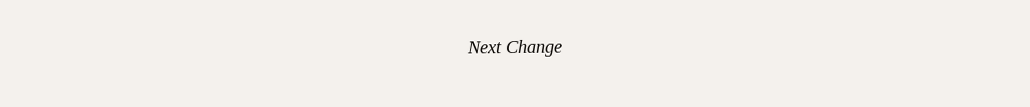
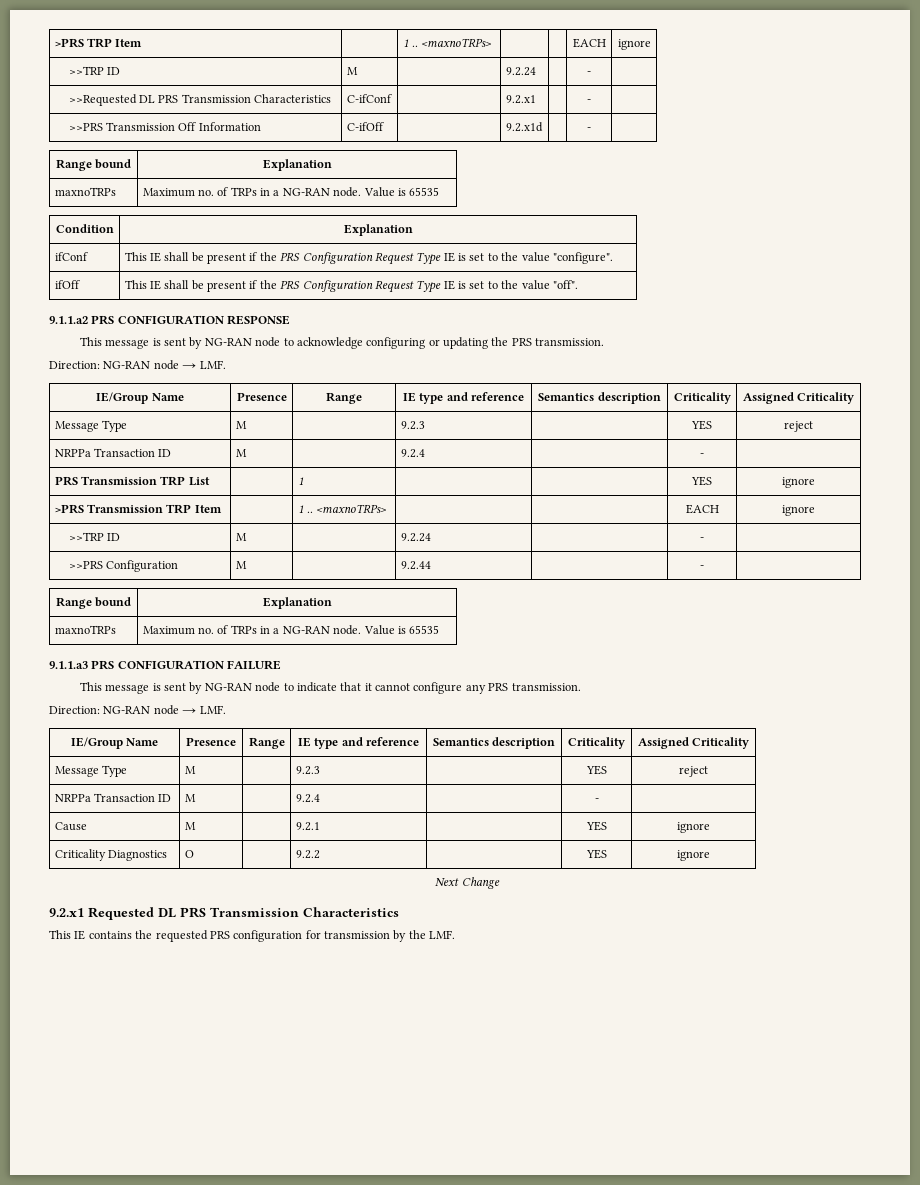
[466,39,563,58] Next Change -> [54,38,143,48] [402,38,493,47] [572,38,606,48] [617,39,651,50] [68,66,120,75] [346,67,358,75] [505,67,536,76] [587,71,591,75] [68,94,332,106] [346,94,392,103] [505,95,536,104] [587,99,591,103] [68,122,261,131] [346,122,384,131] [505,122,543,132] [587,127,591,131] [55,159,132,171] [262,159,332,171] [54,187,116,196] [142,187,440,197] [55,224,114,233] [343,224,413,236] [54,252,88,261] [124,252,613,265] [54,280,80,289] [124,280,578,293] [49,315,291,325] [79,337,605,349] [49,360,226,370] [96,392,184,404] [236,392,287,401] [326,392,362,404] [402,392,525,404] [538,392,661,404] [673,392,731,404] [742,392,855,404] [54,420,127,432] [235,421,247,429] [400,421,425,430] [691,420,712,430] [784,421,813,432] [54,448,172,457] [235,449,247,457] [400,449,425,458] [700,453,704,457] [54,476,210,486] [297,477,304,485] [691,476,712,486] [782,477,815,488] [54,504,222,514] [297,504,388,513] [685,504,719,514] [782,505,815,516] [68,532,120,541] [235,533,247,541] [400,533,431,542] [700,537,704,541] [68,560,178,572] [235,561,247,569] [400,561,431,570] [700,565,704,569] [55,597,132,609] [262,597,332,609] [54,625,116,634] [142,625,440,635] [49,660,282,670] [79,682,581,694] [49,705,226,715] [70,737,159,749] [186,737,236,746] [248,737,285,749] [297,737,420,749] [432,737,556,749] [568,737,625,749] [637,737,750,749] [54,765,127,777] [184,766,196,774] [295,766,320,775] [585,765,607,775] [679,766,708,777] [54,793,172,802] [184,794,196,802] [295,794,320,803] [594,798,599,802] [54,822,87,831] [184,822,196,830] [295,822,320,831] [585,821,607,831] [677,822,710,833] [54,849,167,861] [184,850,194,858] [295,850,320,859] [585,849,607,859] [677,850,710,861] [435,877,500,889] [49,907,399,920] [49,930,456,942] >PRS TRP Item | | 1 .. <maxnoTRPs> | | | EACH | ignore // >>TRP ID | M | | 9.2.24 | | - | // >>Requested DL PRS Transmission Characteristics | C-ifConf | | 9.2.x1 | | - | // >>PRS Transmission Off Information | C-ifOff | | 9.2.x1d | | - | // Range bound | Explanation // maxnoTRPs | Maximum no. of TRPs in a NG-RAN node. Value is 65535 // Condition | Explanation // ifConf | This IE shall be present if the PRS Configuration Request Type IE is set to the value "configure". // ifOff | This IE shall be present if the PRS Configuration Request Type IE is set to the value "off". // 9.1.1.a2 PRS CONFIGURATION RESPONSE // This message is sent by NG-RAN node to acknowledge configuring or updating the PRS transmission. // Direction: NG-RAN node → LMF. // IE/Group Name | Presence | Range | IE type and reference | Semantics description | Criticality | Assigned Criticality // Message Type | M | | 9.2.3 | | YES | reject // NRPPa Transaction ID | M | | 9.2.4 | | - | // PRS Transmission TRP List | | 1 | | | YES | ignore // >PRS Transmission TRP Item | | 1 .. <maxnoTRPs> | | | EACH | ignore // >>TRP ID | M | | 9.2.24 | | - | // >>PRS Configuration | M | | 9.2.44 | | - | // Range bound | Explanation // maxnoTRPs | Maximum no. of TRPs in a NG-RAN node. Value is 65535 // 9.1.1.a3 PRS CONFIGURATION FAILURE // This message is sent by NG-RAN node to indicate that it cannot configure any PRS transmission. // Direction: NG-RAN node → LMF. // IE/Group Name | Presence | Range | IE type and reference | Semantics description | Criticality | Assigned Criticality // Message Type | M | | 9.2.3 | | YES | reject // NRPPa Transaction ID | M | | 9.2.4 | | - | // Cause | M | | 9.2.1 | | YES | ignore // Criticality Diagnostics | O | | 9.2.2 | | YES | ignore // Next Change // 9.2.x1 Requested DL PRS Transmission Characteristics // This IE contains the requested PRS configuration for transmission by the LMF.

